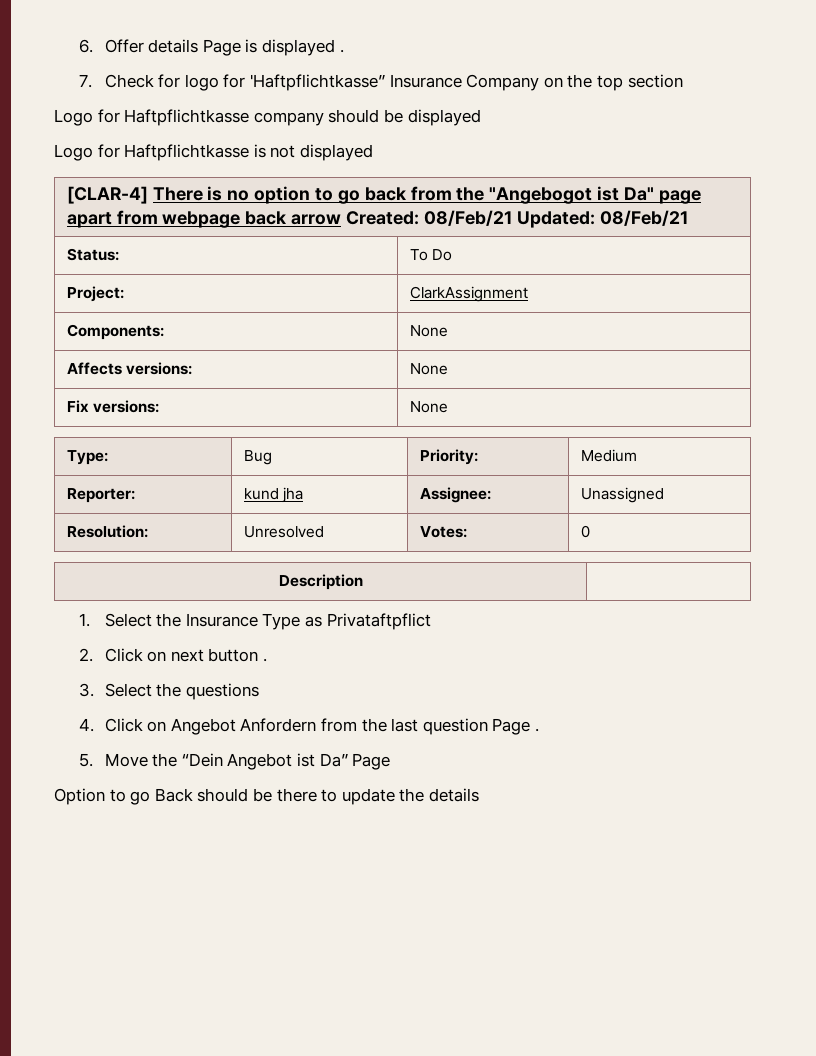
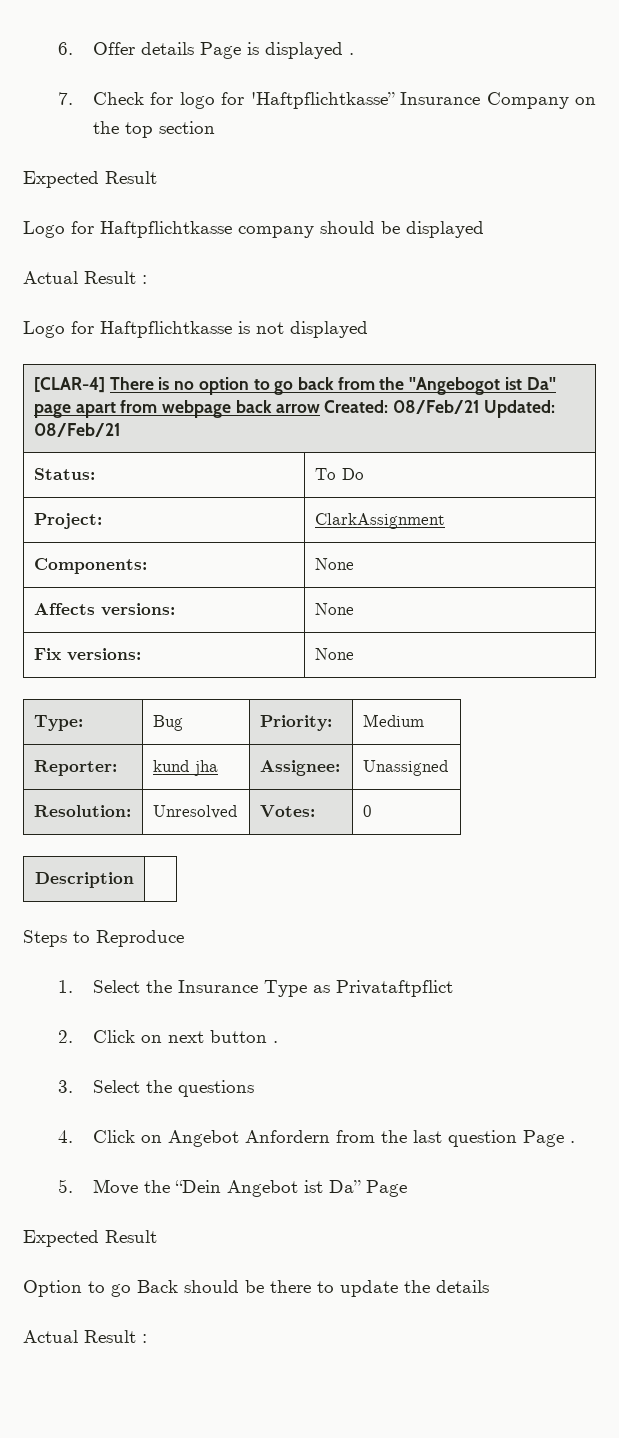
(683, 81) none -> [23,171,157,188] // Expected Result
(481, 117) none -> [23,271,147,284] // Actual Result :
(363, 582) none -> [23,930,184,947] // Steps to Reproduce
(391, 761) none -> [23,1230,157,1247] // Expected Result
(479, 795) none -> [23,1330,147,1343] // Actual Result :

